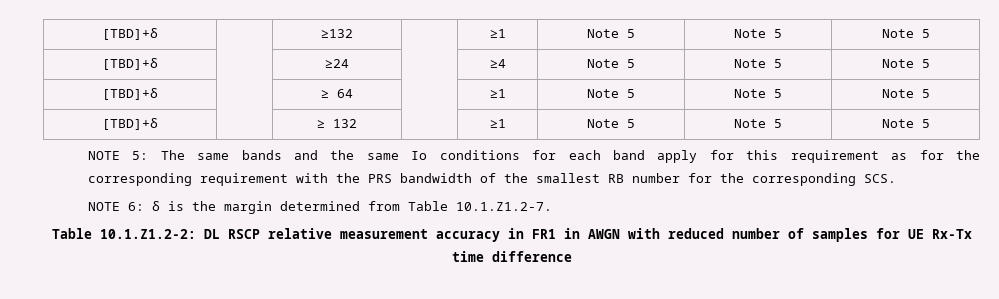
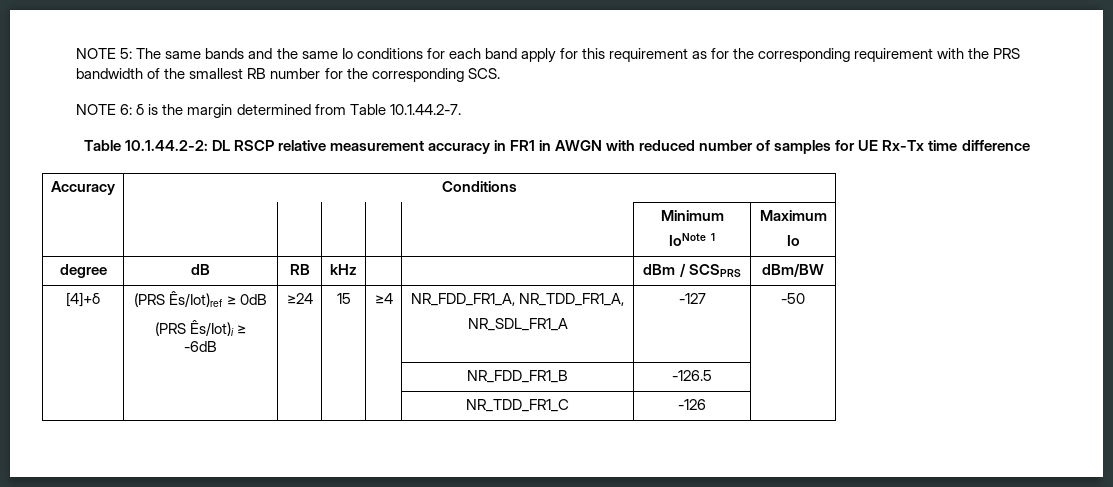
[102,28,158,40] [321,29,353,38] [489,29,506,38] [587,29,635,38] [734,29,782,38] [881,29,930,38] [102,58,158,70] [325,59,349,68] [489,59,506,68] [587,59,635,68] [734,59,782,68] [881,59,930,68] [102,88,158,100] [321,89,353,98] [489,89,506,98] [587,89,635,98] [734,89,782,98] [881,89,930,98] [102,118,158,130] [317,119,357,128] [489,119,506,128] [587,119,635,128] [734,119,782,128] [881,119,930,128] [TBD]+δ | | ≥132 | | ≥1 | Note 5 | Note 5 | Note 5 // [TBD]+δ | | ≥24 | | ≥4 | Note 5 | Note 5 | Note 5 // [TBD]+δ | | ≥ 64 | | ≥1 | Note 5 | Note 5 | Note 5 // [TBD]+δ | | ≥ 132 | | ≥1 | Note 5 | Note 5 | Note 5 // -> (76, 53) none
[455,202,552,211] [51,228,196,239] 10.1.Z1.2-7. // Table 10.1.Z1.2-2: -> [389,104,461,115] [83,140,208,151] 10.1.44.2-7. // Table 10.1.44.2-2:
(572, 256) none -> [51,181,115,195] [442,181,517,192] [660,210,724,221] [669,233,715,246] [759,210,827,221] [786,235,800,246] [59,264,107,278] [191,264,210,275] [289,264,310,275] [330,264,357,275] [643,263,741,277] [762,263,824,277] [66,292,100,307] [134,291,267,307] [154,320,247,336] [184,341,217,352] [286,293,313,304] [336,293,351,304] [374,293,393,304] [410,293,625,306] [467,318,568,331] [678,293,706,304] [781,293,805,304] [467,370,568,383] [672,370,712,381] [466,399,569,412] [678,399,706,410] // Accuracy | Conditions // | | | | | | Minimum // IoNote 1 | Maximum // Io // degree | dB | RB | kHz | | | dBm / SCSPRS | dBm/BW // [4]+δ | (PRS Ês/Iot)ref ≥ 0dB // (PRS Ês/Iot)i ≥ // -6dB | ≥24 | 15 | ≥4 | NR_FDD_FR1_A, NR_TDD_FR1_A, // NR_SDL_FR1_A | -127 | -50 // | | | | | NR_FDD_FR1_B | -126.5 | // | | | | | NR_TDD_FR1_C | -126 |

